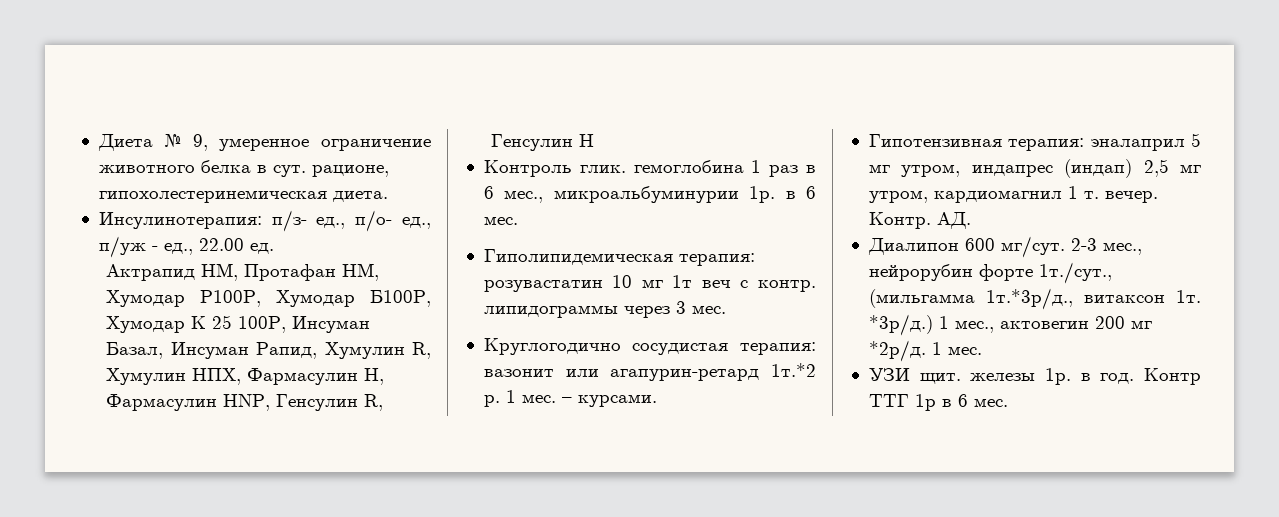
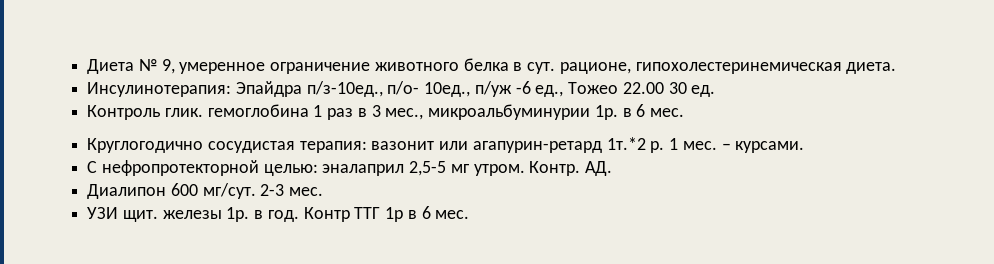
[271,210,431,232] [98,236,274,258] [106,263,380,281] [106,290,431,307] [106,315,371,333] [106,342,432,359] [106,368,385,385] [106,394,384,411] [491,134,595,151] п/з- ед., п/о- ед., п/уж - ед., 22.00 ед. // Актрапид НМ, Протафан НМ, Хумодар Р100Р, Хумодар Б100Р, Хумодар К 25 100Р, Инсуман Базал, Инсуман Рапид, Хумулин R, Хумулин НПХ, Фармасулин Н, Фармасулин НNР, Генсулин R, Генсулин Н -> [235,81,716,97] Эпайдра п/з-10ед., п/о- 10ед., п/уж -6 ед., Тожео 22.00 30 ед.
[483,186,494,199] 6 -> [371,105,381,117] 3
[483,249,755,266] [483,275,816,292] [483,301,726,318] // Гиполипидемическая терапия: розувастатин 10 мг 1т веч с контр. липидограммы через 3 мес. -> (684, 112) none
[868,133,1201,151] [868,159,1201,178] [868,186,1158,203] Гипотензивная терапия: эналаприл 5 мг утром, индапрес (индап) 2,5 мг утром, кардиомагнил 1 т. вечер. -> [87,160,525,176] С нефропротекторной целью: эналаприл 2,5-5 мг утром.
[1102,242,1142,255] [868,262,1112,284] [868,288,1201,310] [868,314,1152,336] [868,340,942,362] мес., нейрорубин форте 1т./сут., (мильгамма 1т.*3р/д., витаксон 1т. *3р/д.) 1 мес., актовегин 200 мг *2р/д. 1 -> (285, 190) none

